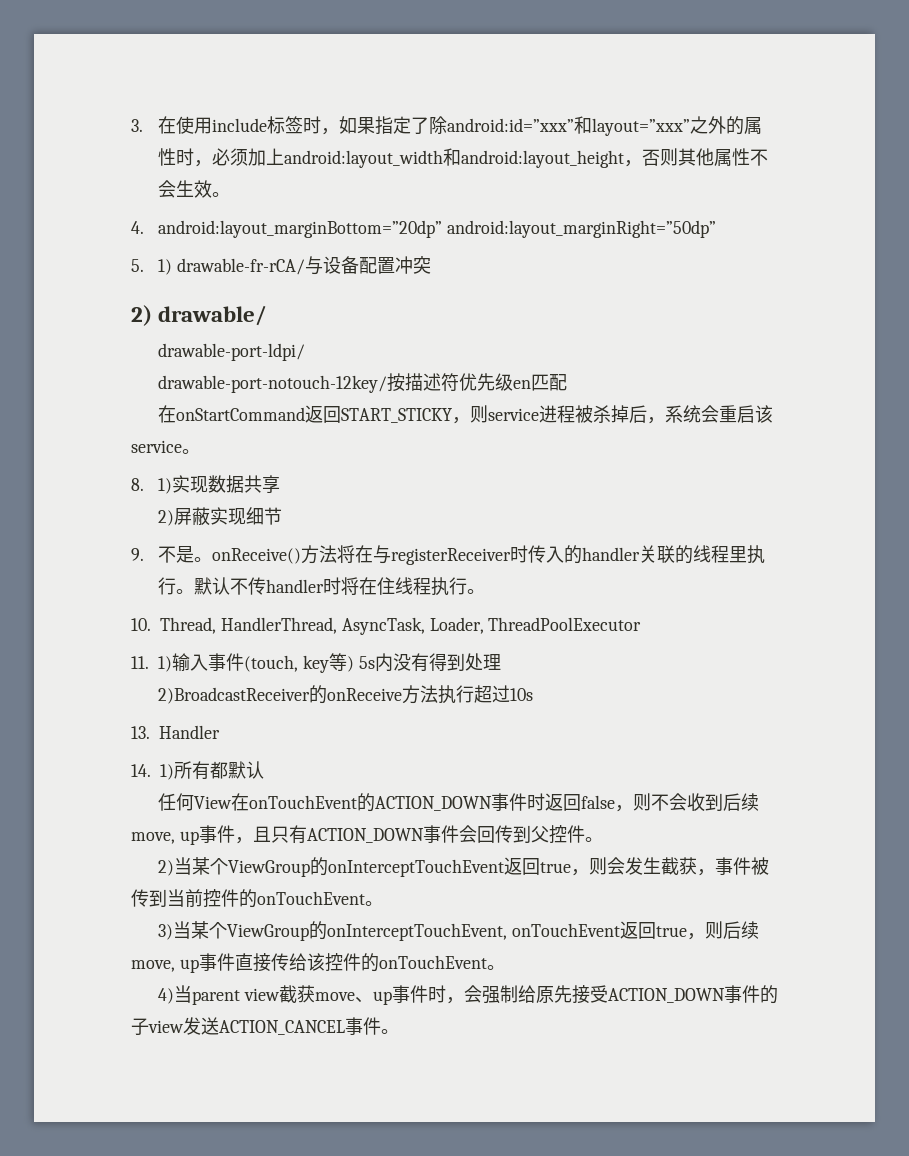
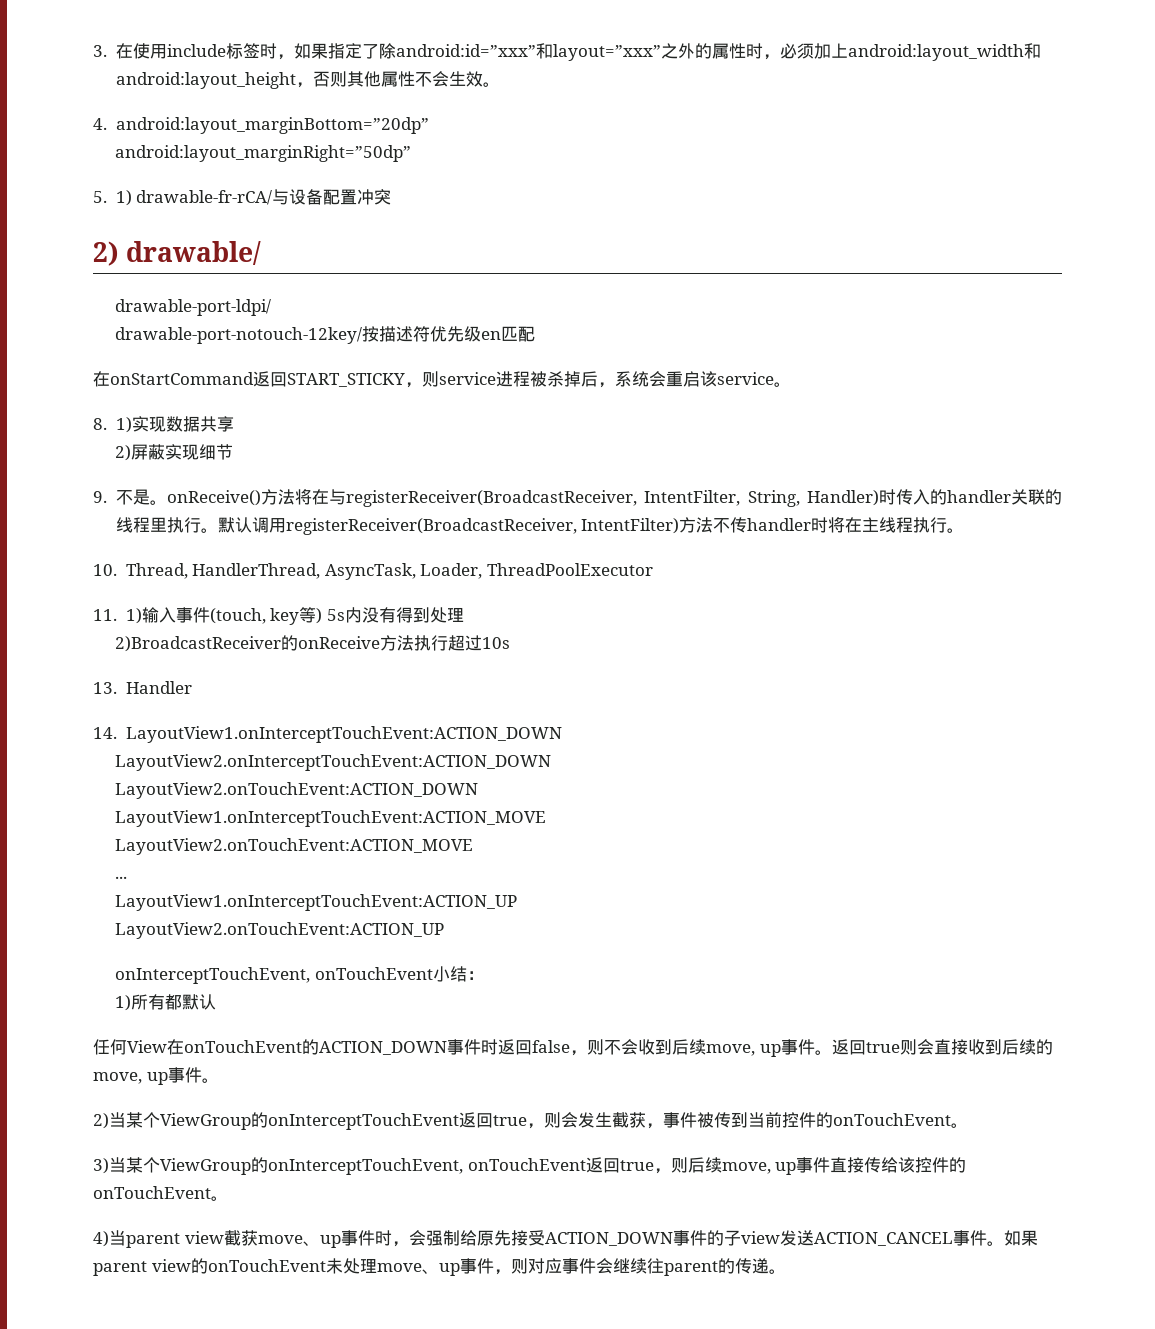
(443, 229) none -> (429, 125) //
[391,548,512,565] registerReceiver -> [345,490,879,507] registerReceiver(BroadcastReceiver, IntentFilter, String, Handler)
(231, 586) none -> [251,517,714,535] 调用registerReceiver(BroadcastReceiver, IntentFilter)方法
[377,577,396,595] 住 -> [862,517,880,532] 主
(151, 770) none -> [125,726,562,743] [115,754,552,771] [115,782,479,799] [115,810,547,827] [115,838,474,855] [115,876,128,879] [115,894,518,911] [115,922,445,939] [115,966,484,984] LayoutView1.onInterceptTouchEvent:ACTION_DOWN // LayoutView2.onInterceptTouchEvent:ACTION_DOWN // LayoutView2.onTouchEvent:ACTION_DOWN // LayoutView1.onInterceptTouchEvent:ACTION_MOVE // LayoutView2.onTouchEvent:ACTION_MOVE // ... // LayoutView1.onInterceptTouchEvent:ACTION_UP // LayoutView2.onTouchEvent:ACTION_UP // onInterceptTouchEvent, onTouchEvent小结： //
[234,825,567,844] ，且只有ACTION_DOWN事件会回传到父控 -> [814,1039,1053,1055] [93,1067,185,1085] 。返回true则会直接收到后续的move, up事
(399, 1031) none -> [1003,1230,1038,1246] [93,1258,786,1276] 如果parent view的onTouchEvent未处理move、up事件，则对应事件会继续往parent的传递。

